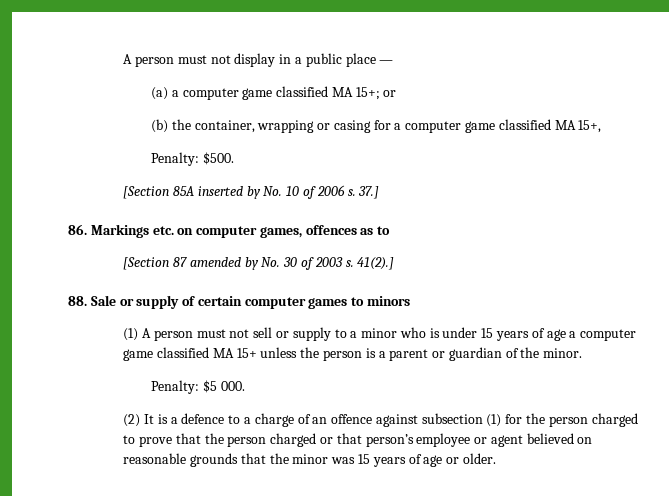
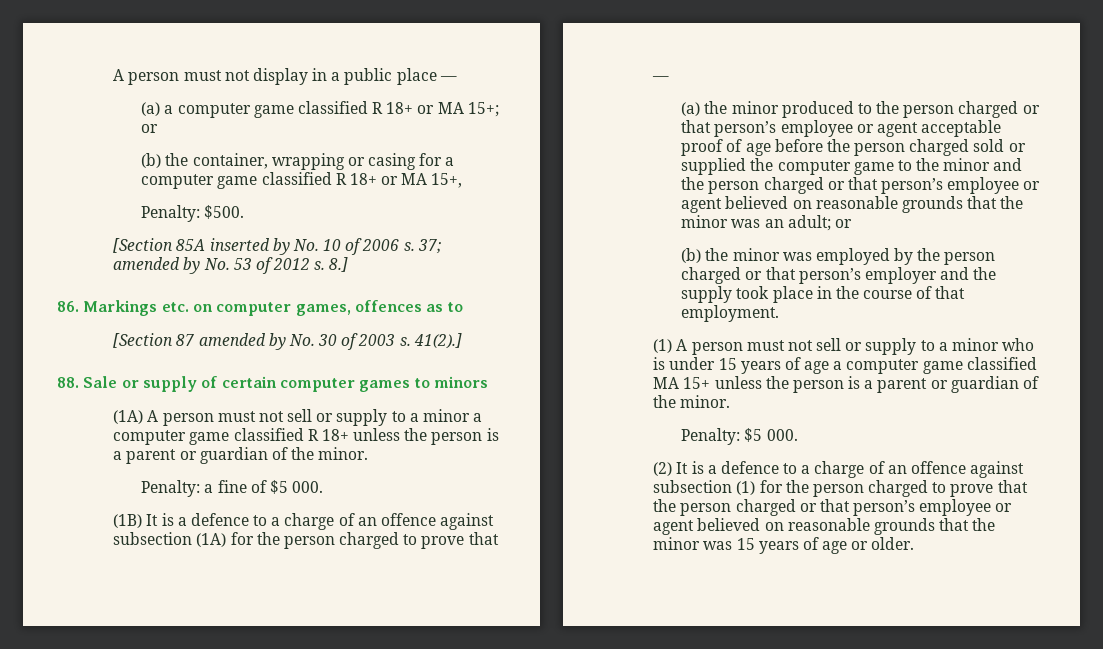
(329, 91) none -> [372,102,435,114] R 18+ or
(551, 124) none -> [335,173,399,185] R 18+ or
[358,186,380,199] 37.] -> [417,239,441,254] [113,257,349,274] 37; amended by No. 53 of 2012 s. 8.]
(411, 301) none -> [113,409,483,426] [113,428,499,445] [113,447,369,464] [141,480,324,497] [113,513,495,530] [113,532,499,549] [652,76,670,81] [681,101,1040,118] [681,120,1002,137] [681,139,1026,156] [681,158,1023,175] [681,177,1041,194] [681,196,1024,213] [681,215,852,231] [681,248,996,265] [681,267,997,284] [681,286,966,303] [681,305,780,322] // (1A) A person must not sell or supply to a minor a computer game classified R 18+ unless the person is a parent or guardian of the minor. // Penalty: a fine of $5 000. // (1B) It is a defence to a charge of an offence against subsection (1A) for the person charged to prove that — // (a) the minor produced to the person charged or that person’s employee or agent acceptable proof of age before the person charged sold or supplied the computer game to the minor and the person charged or that person’s employee or agent believed on reasonable grounds that the minor was an adult; or // (b) the minor was employed by the person charged or that person’s employer and the supply took place in the course of that employment.

